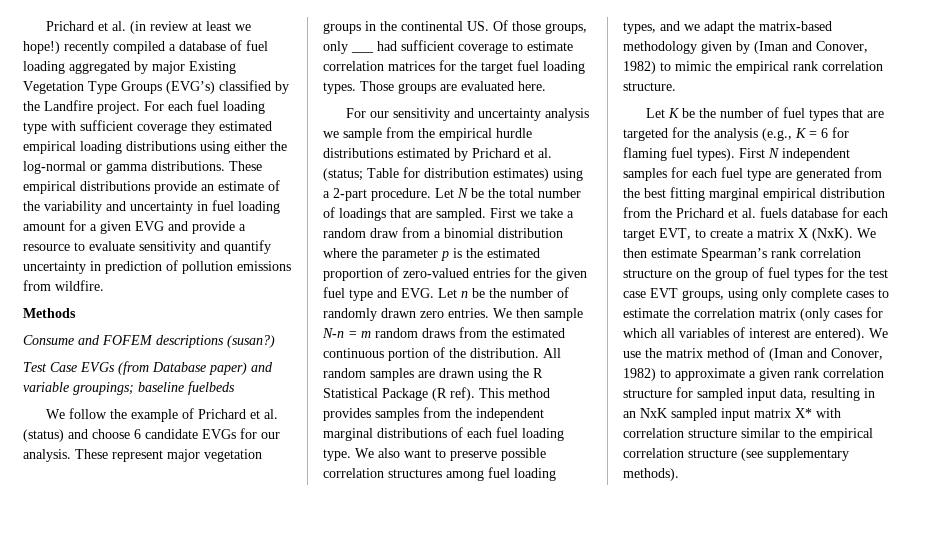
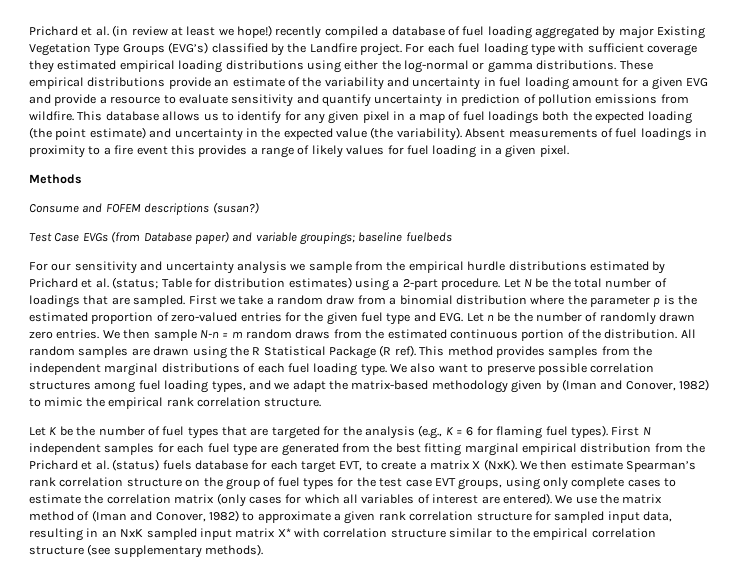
(104, 285) none -> [77,111,692,124] [29,127,707,141] [29,145,569,158] This database allows us to identify for any given pixel in a map of fuel loadings both the expected loading (the point estimate) and uncertainty in the expected value (the variability). Absent measurements of fuel loadings in proximity to a fire event this provides a range of likely values for fuel loading in a given pixel.
[46,408,279,422] [23,428,280,442] [23,449,262,462] [323,20,587,34] [323,41,374,54] [377,40,573,54] [323,60,585,74] [323,81,546,94] // We follow the example of Prichard et al. (status) and choose 6 candidate EVGs for our analysis. These represent major vegetation groups in the continental US. Of those groups, only ___ had sufficient coverage to estimate correlation matrices for the target fuel loading types. Those groups are evaluated here. -> (452, 237) none
(756, 213) none -> [112,459,160,471] (status)

